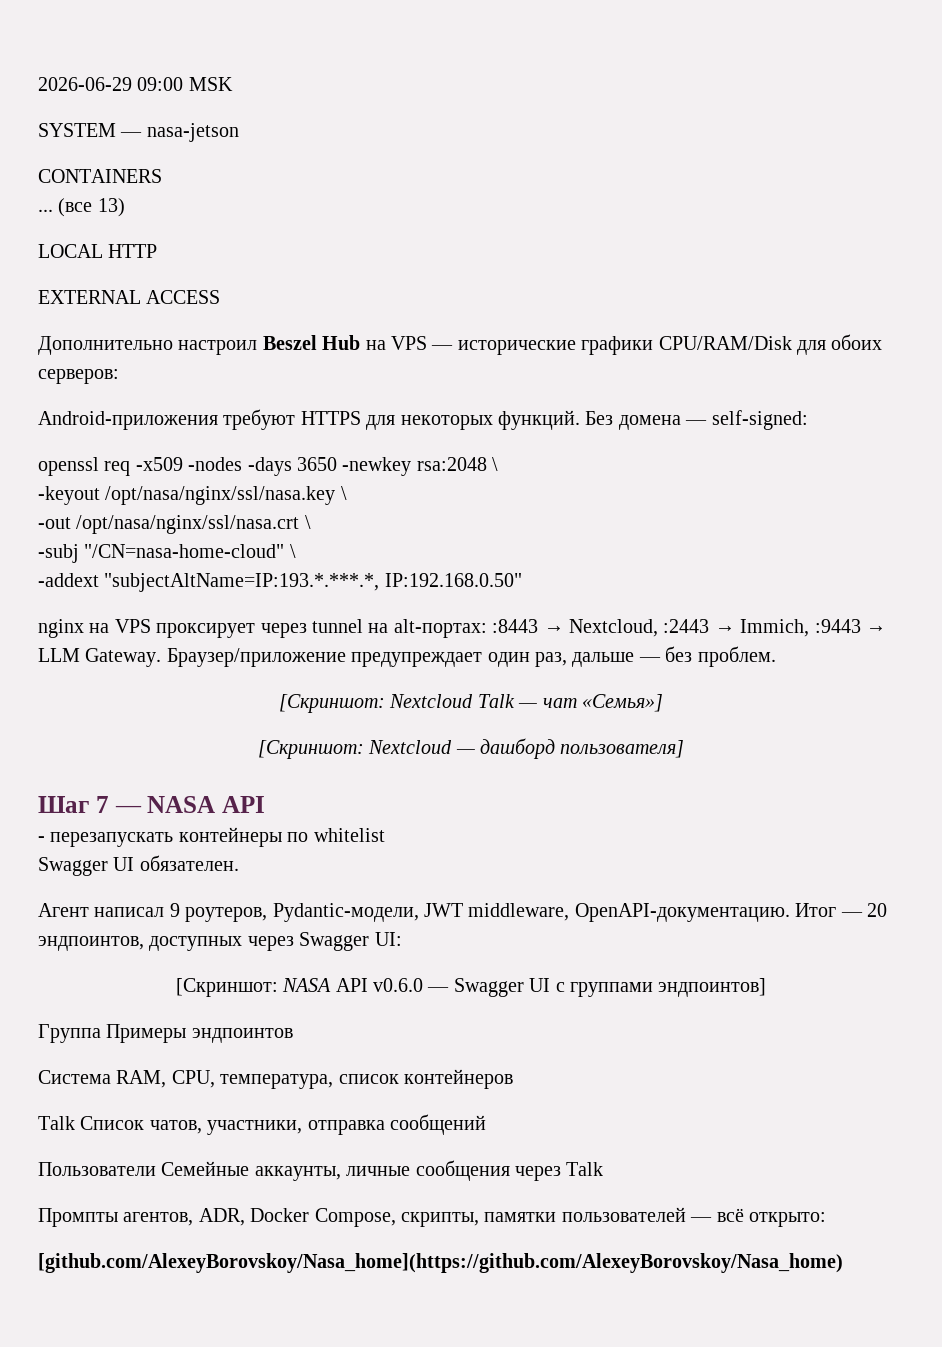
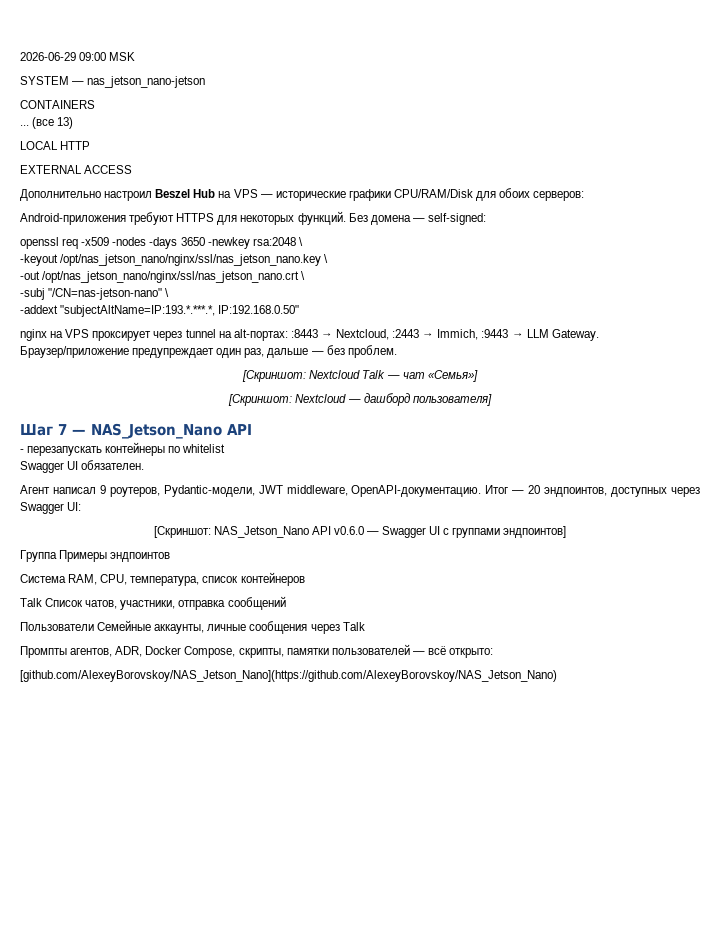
[146,123,239,142] nasa-jetson -> [87,76,206,88] nas_jetson_nano-jetson
[105,486,336,505] /opt/nasa/nginx/ssl/nasa.key -> [60,254,322,266] /opt/nas_jetson_nano/nginx/ssl/nas_jetson_nano.key
[76,515,300,534] /opt/nasa/nginx/ssl/nasa.crt -> [42,271,300,283] /opt/nas_jetson_nano/nginx/ssl/nas_jetson_nano.crt
[84,544,285,558] "/CN=nasa-home-cloud" -> [48,288,163,300] "/CN=nas-jetson-nano"
[147,796,216,813] NASA -> [91,423,222,439] NAS_Jetson_Nano
[282,978,332,992] NASA -> [213,526,309,538] NAS_Jetson_Nano
[38,1253,843,1273] [github.com/AlexeyBorovskoy/Nasa_home](https://github.com/AlexeyBorovskoy/Nasa_home) -> [20,670,557,682] [github.com/AlexeyBorovskoy/NAS_Jetson_Nano](https://github.com/AlexeyBorovskoy/NAS_Jetson_Nano)

